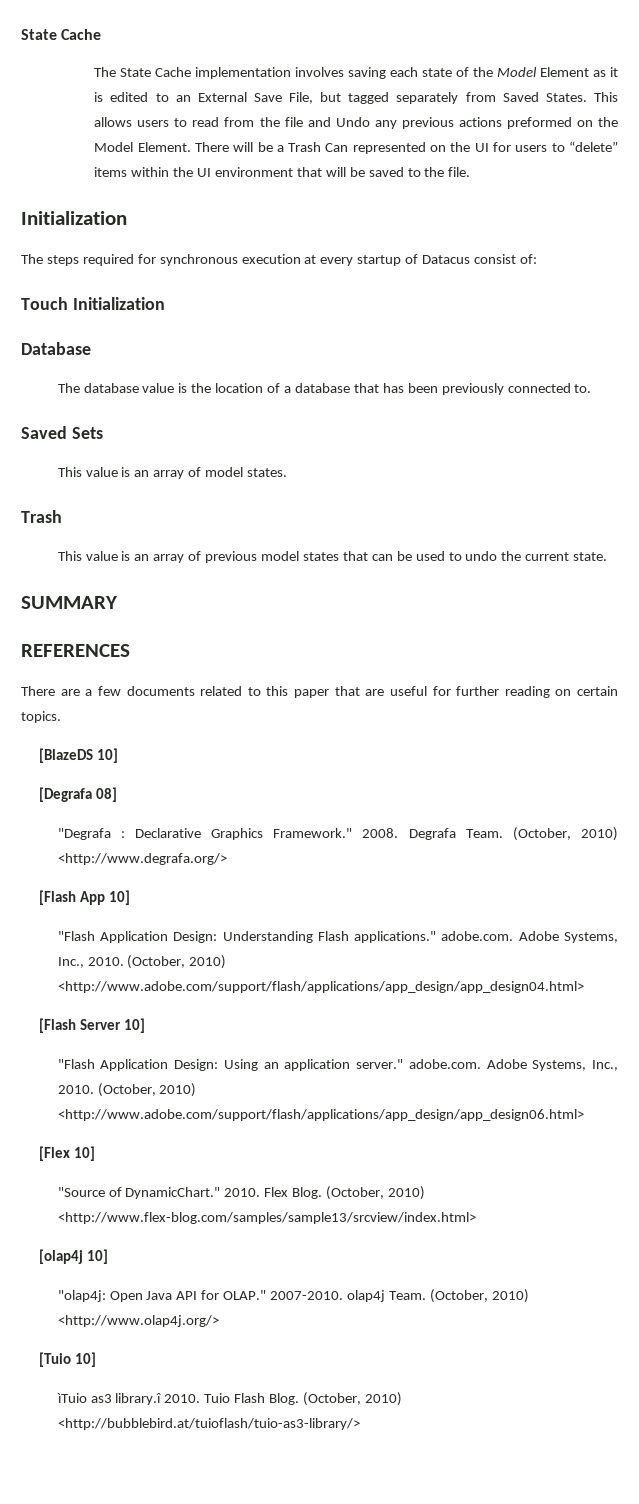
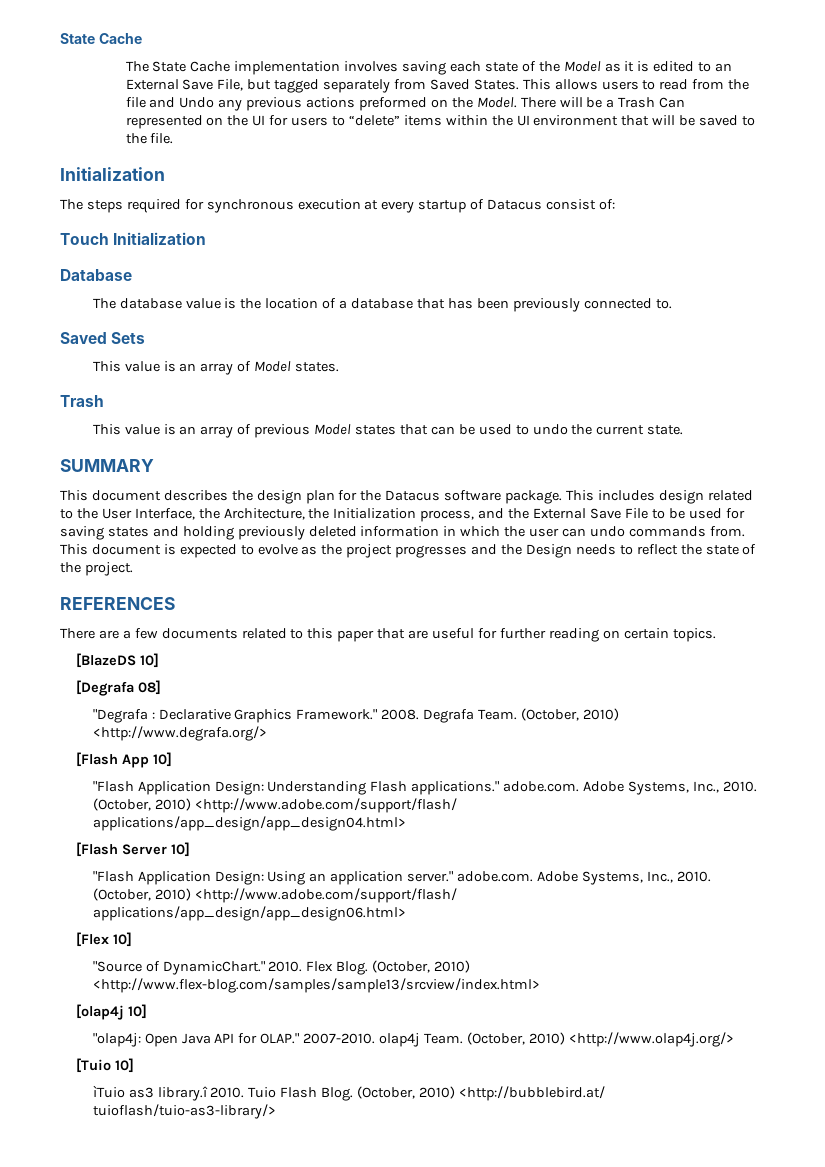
[540,67,590,77] Element -> (601, 66) none
[94,142,191,152] Model Element. -> [476,97,517,108] Model.
[205,467,244,477] model -> [254,361,292,372] Model
[261,551,300,561] model -> [314,424,352,435] Model
(118, 602) none -> [60,490,753,504] [60,508,745,522] [60,526,745,540] [60,544,757,558] [60,562,133,576] // This document describes the design plan for the Datacus software package. This includes design related to the User Interface, the Architecture, the Initialization process, and the External Save File to be used for saving states and holding previously deleted information in which the user can undo commands from. This document is expected to evolve as the project progresses and the Design needs to reflect the state of the project.
[57,981,584,993] <http://www.adobe.com/support/flash/applications/app_design/app_design04.html> -> [194,798,457,813] [92,816,406,831] <http://www.adobe.com/support/flash/ applications/app_design/app_design04.html>
[57,1109,584,1121] <http://www.adobe.com/support/flash/applications/app_design/app_design06.html> -> [194,888,457,903] [92,906,406,921] <http://www.adobe.com/support/flash/ applications/app_design/app_design06.html>
[57,1418,360,1430] <http://bubblebird.at/tuioflash/tuio-as3-library/> -> [458,1086,605,1101] [92,1104,276,1119] <http://bubblebird.at/ tuioflash/tuio-as3-library/>

